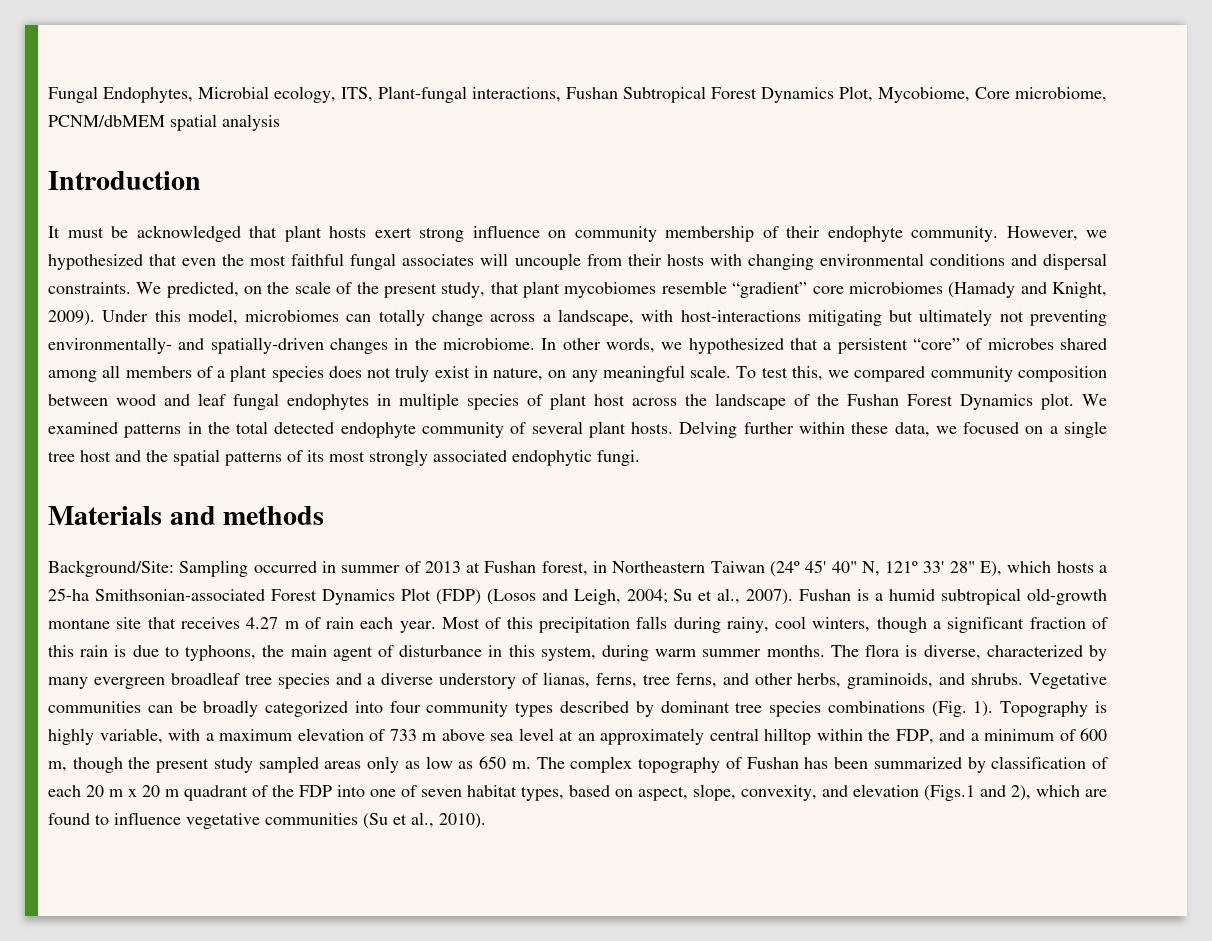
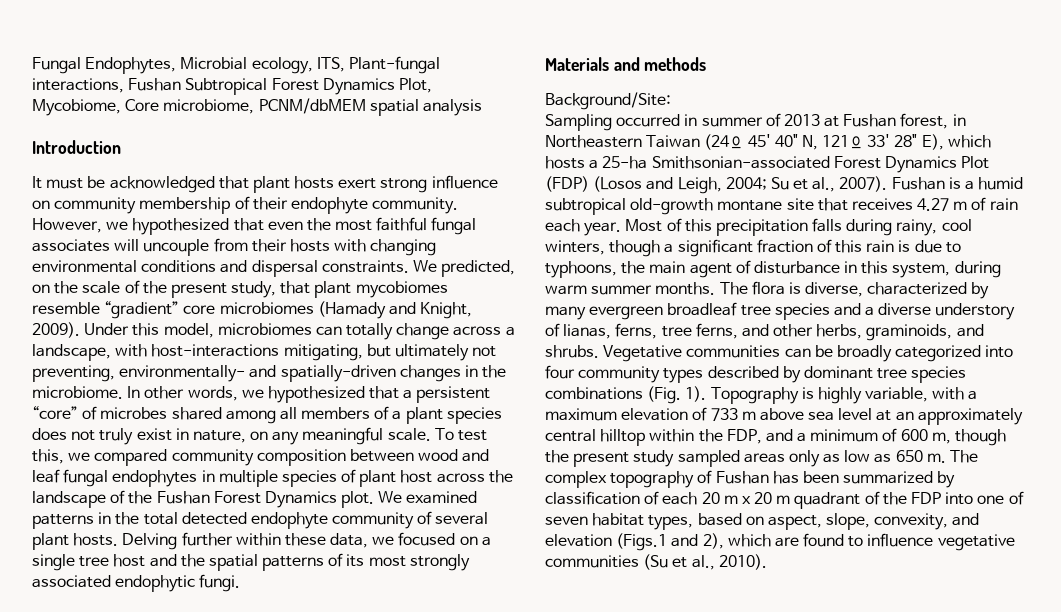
[807,310,882,326] mitigating -> [283,344,363,361] mitigating,
[1029,310,1107,326] preventing -> [32,365,115,382] preventing,
(174, 568) none -> (671, 101) //

